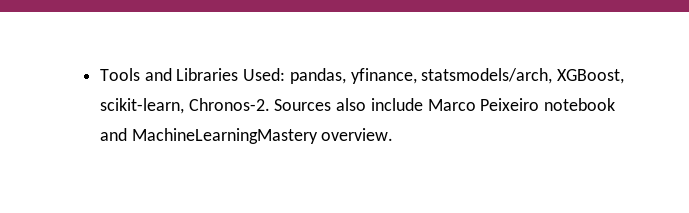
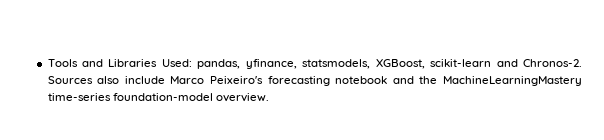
[421,68,624,84] [99,98,184,114] statsmodels/arch, XGBoost, scikit-learn, -> [302,59,518,69] statsmodels, XGBoost, scikit-learn and
[480,98,615,111] [99,128,318,144] Peixeiro notebook and MachineLearningMastery -> [209,76,582,86] [47,93,213,101] Peixeiro's forecasting notebook and the MachineLearningMastery time-series foundation-model

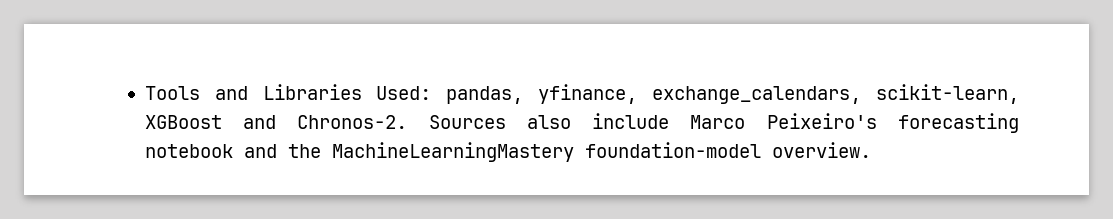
[302,59,492,69] statsmodels, XGBoost, scikit-learn -> [652,84,1019,104] [144,115,222,129] exchange_calendars, scikit-learn, XGBoost
[47,93,111,101] time-series -> (574, 152) none

